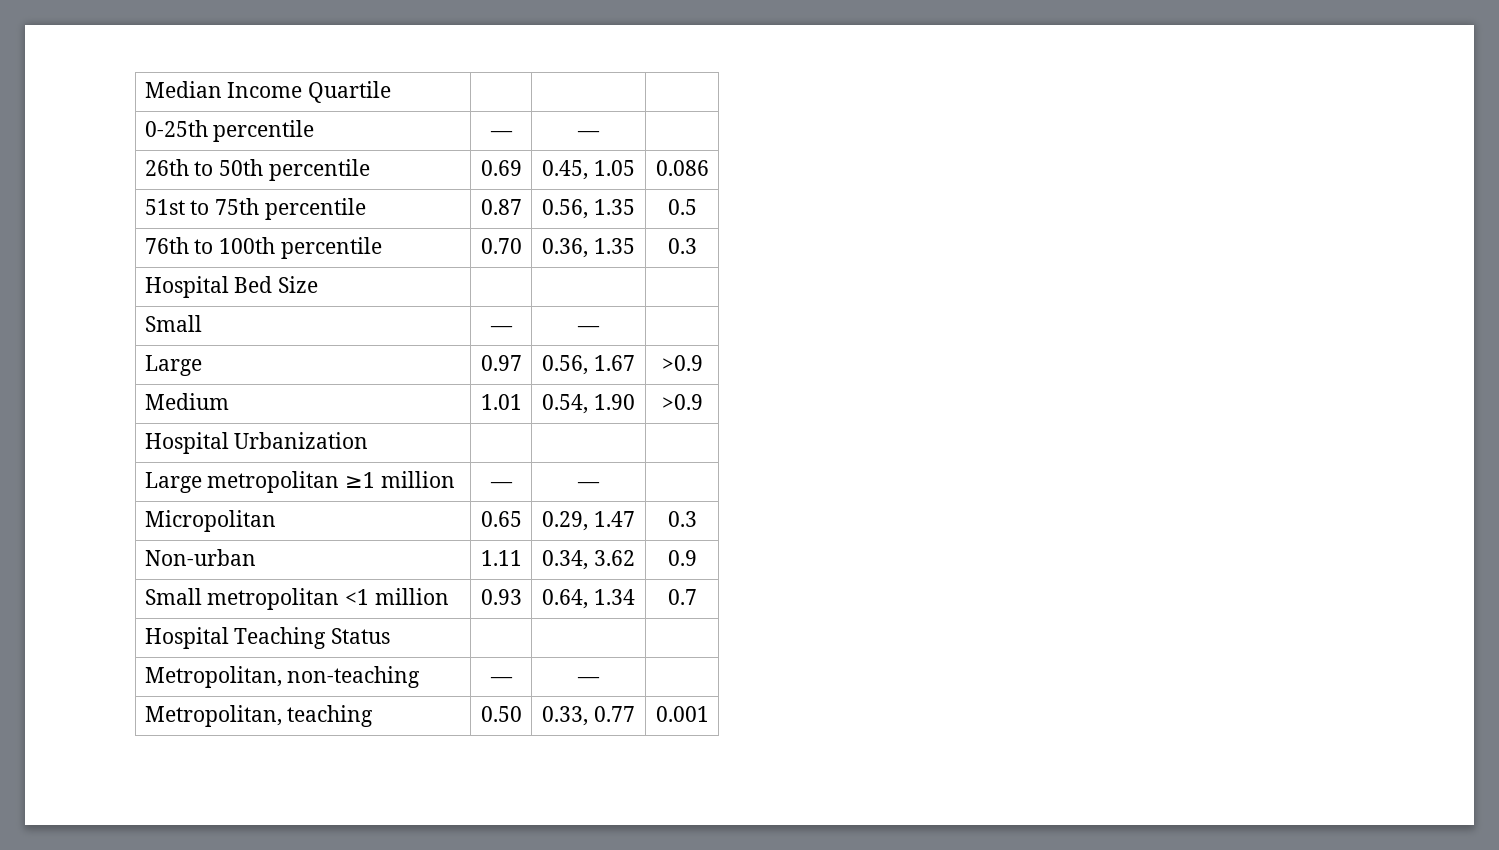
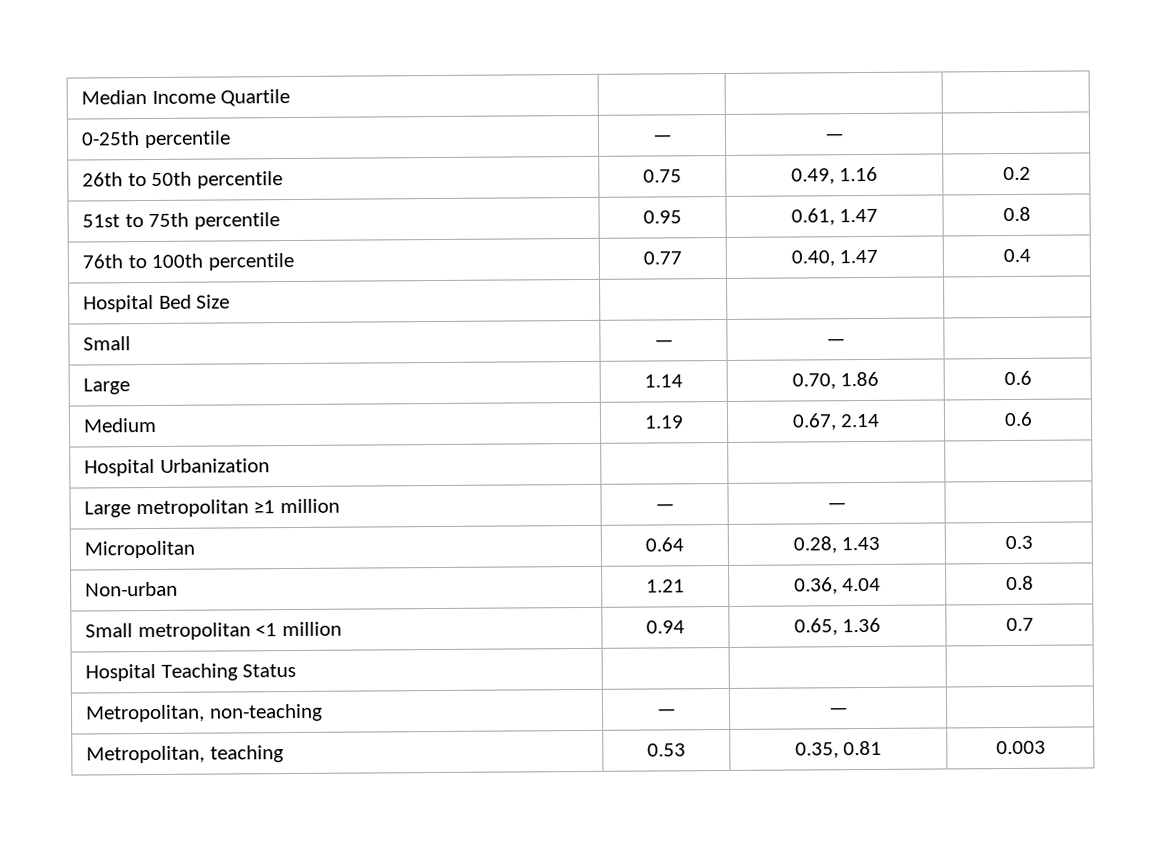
[480,160,522,176] [542,160,635,180] [655,160,709,176] 0.69 | 0.45, 1.05 | 0.086 -> [643,169,682,183] [790,166,879,185] [1002,166,1031,181] 0.75 | 0.49, 1.16 | 0.2
[480,199,522,215] [542,199,635,219] [667,199,697,215] 0.87 | 0.56, 1.35 | 0.5 -> [643,210,682,224] [790,208,879,226] [1002,206,1031,222] 0.95 | 0.61, 1.47 | 0.8
[480,238,522,254] [542,238,635,258] [667,238,697,254] 0.70 | 0.36, 1.35 | 0.3 -> [643,251,682,265] [790,249,879,267] [1002,248,1031,263] 0.77 | 0.40, 1.47 | 0.4
[480,355,522,371] [542,355,635,375] [661,355,703,371] [144,393,229,410] [480,394,522,410] [542,394,635,414] [661,394,703,410] 0.97 | 0.56, 1.67 | >0.9 // Medium | 1.01 | 0.54, 1.90 | >0.9 -> [644,374,683,388] [791,371,880,390] [1003,370,1032,386] [83,417,158,433] [644,415,684,429] [791,413,881,431] [1003,411,1033,427] 1.14 | 0.70, 1.86 | 0.6 // Medium | 1.19 | 0.67, 2.14 | 0.6
[480,511,522,527] [542,511,635,531] 0.65 | 0.29, 1.47 -> [645,537,684,552] [792,536,881,554] 0.64 | 0.28, 1.43
[480,550,522,566] [542,550,635,570] [667,550,697,566] 1.11 | 0.34, 3.62 | 0.9 -> [646,579,685,593] [793,577,882,595] [1005,575,1034,591] 1.21 | 0.36, 4.04 | 0.8
[480,589,522,605] [542,589,635,609] 0.93 | 0.64, 1.34 -> [646,620,685,634] [793,617,882,636] 0.94 | 0.65, 1.36
[480,706,522,722] [542,706,635,726] [655,706,709,722] 0.50 | 0.33, 0.77 | 0.001 -> [647,743,686,757] [794,740,883,759] [995,740,1046,755] 0.53 | 0.35, 0.81 | 0.003

